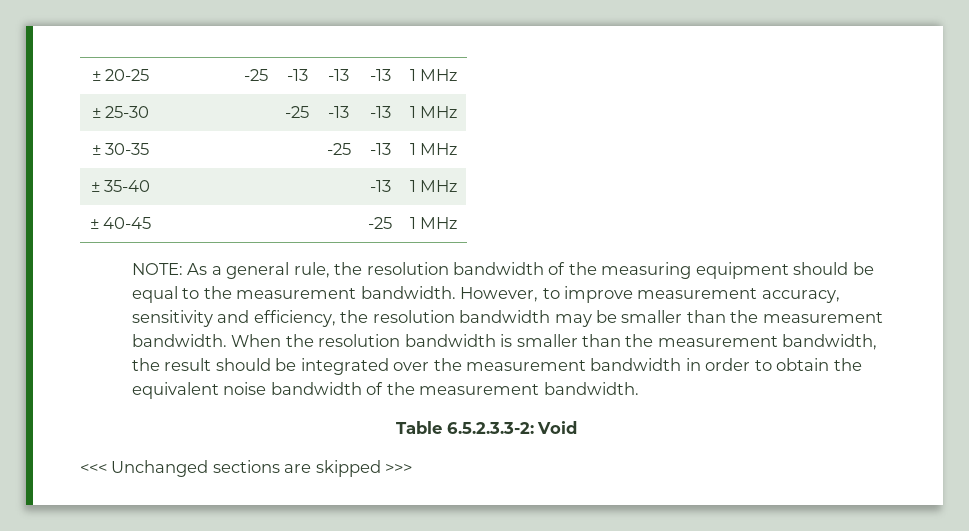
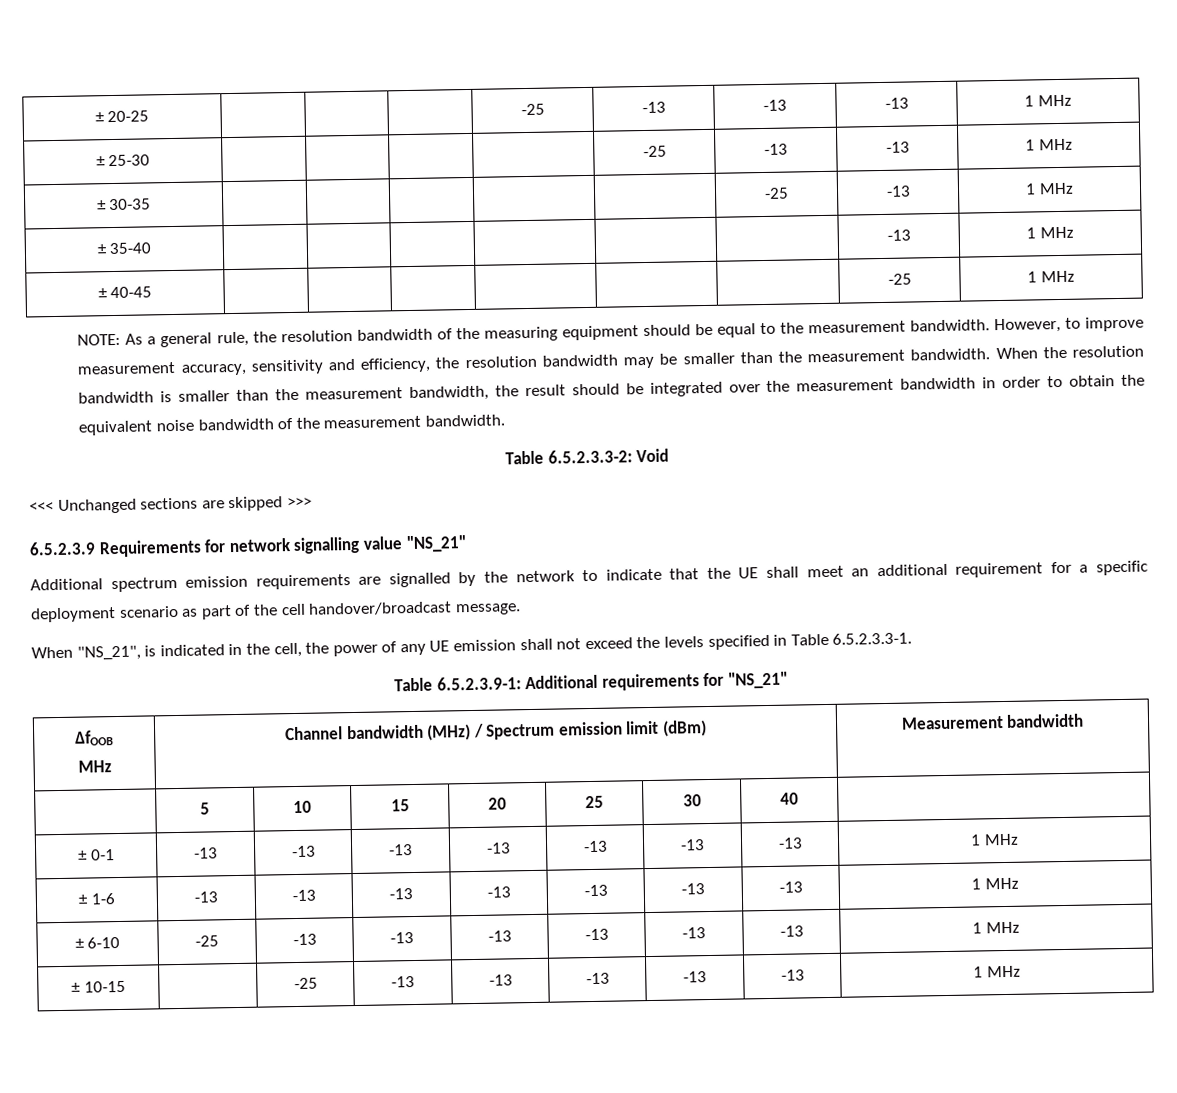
(413, 468) none -> [29,535,467,558] [30,560,1148,593] [30,601,521,623] [31,632,913,661] [394,671,788,692] [75,730,114,746] [77,760,112,773] [284,720,708,741] [900,713,1085,730] [200,802,210,815] [293,800,312,814] [390,799,410,812] [488,797,507,810] [585,795,604,809] [682,794,702,807] [780,792,799,805] [78,849,115,861] [194,847,218,859] [291,845,316,858] [389,844,413,856] [486,842,511,854] [582,840,608,853] [680,839,705,851] [777,837,803,849] [970,833,1019,846] [78,893,115,905] [194,891,218,903] [291,889,316,902] [389,888,413,900] [486,886,511,898] [583,884,608,897] [681,883,705,895] [778,881,803,893] [971,877,1019,890] [74,936,121,949] [195,935,219,947] [292,933,317,946] [390,932,414,944] [487,930,512,942] [584,928,609,941] [682,927,706,939] [779,925,804,937] [972,921,1020,934] [71,980,126,993] [293,977,318,990] [391,976,415,988] [488,974,513,986] [585,972,610,985] [683,971,707,983] [780,969,805,981] [973,965,1021,978] // 6.5.2.3.9 Requirements for network signalling value "NS_21" // Additional spectrum emission requirements are signalled by the network to indicate that the UE shall meet an additional requirement for a specific deployment scenario as part of the cell handover/broadcast message. // When "NS_21", is indicated in the cell, the power of any UE emission shall not exceed the levels specified in Table 6.5.2.3.3-1. // Table 6.5.2.3.9-1: Additional requirements for "NS_21" // ΔfOOB // MHz | Channel bandwidth (MHz) / Spectrum emission limit (dBm) | Measurement bandwidth // | 5 | 10 | 15 | 20 | 25 | 30 | 40 | // ± 0-1 | -13 | -13 | -13 | -13 | -13 | -13 | -13 | 1 MHz // ± 1-6 | -13 | -13 | -13 | -13 | -13 | -13 | -13 | 1 MHz // ± 6-10 | -25 | -13 | -13 | -13 | -13 | -13 | -13 | 1 MHz // ± 10-15 | | -25 | -13 | -13 | -13 | -13 | -13 | 1 MHz

